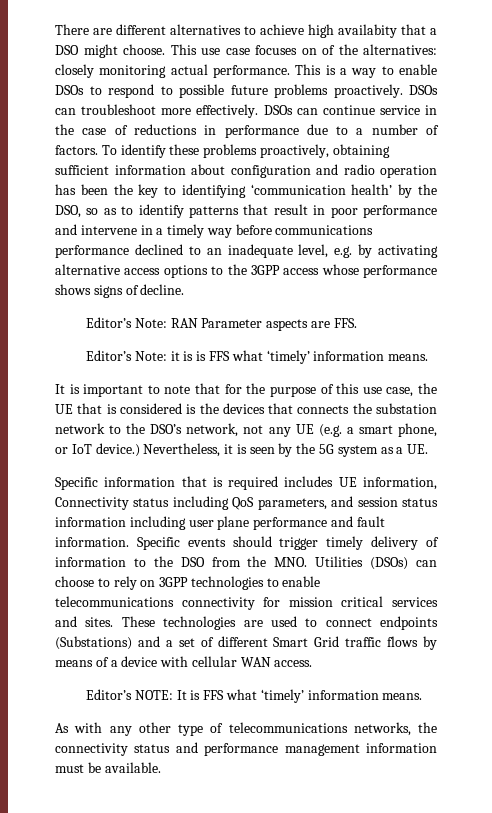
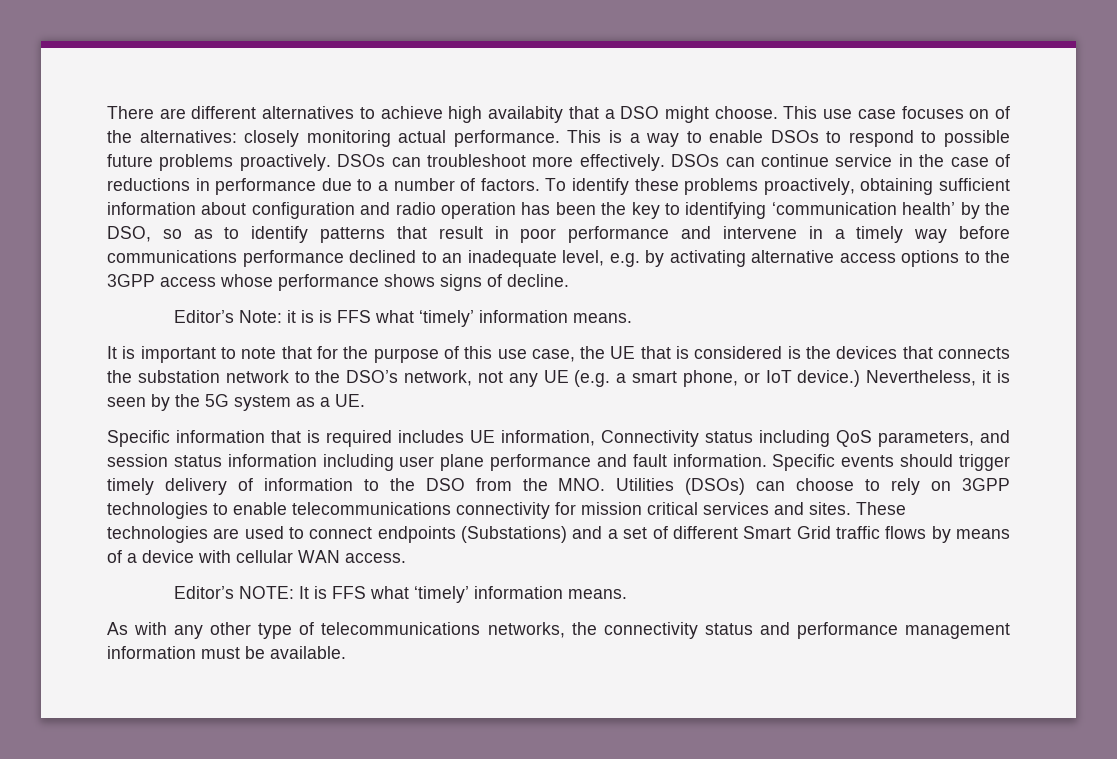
[86,317,357,331] // Editor’s Note: RAN Parameter aspects are FFS. -> (569, 280) none

